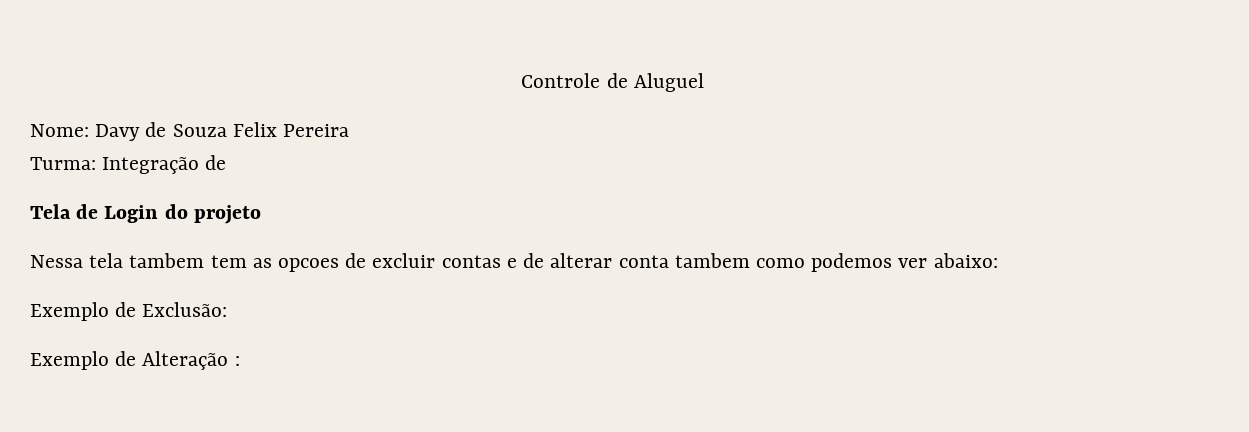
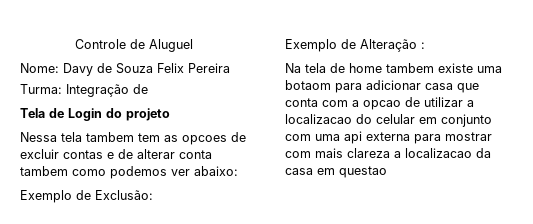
(240, 361) none -> [285,63,502,73] [285,80,479,93] [285,97,474,110] [285,114,492,127] [285,131,492,144] [285,148,491,158] [285,166,387,178] // Na tela de home tambem existe uma botaom para adicionar casa que conta com a opcao de utilizar a localizacao do celular em conjunto com uma api externa para mostrar com mais clareza a localizacao da casa em questao

